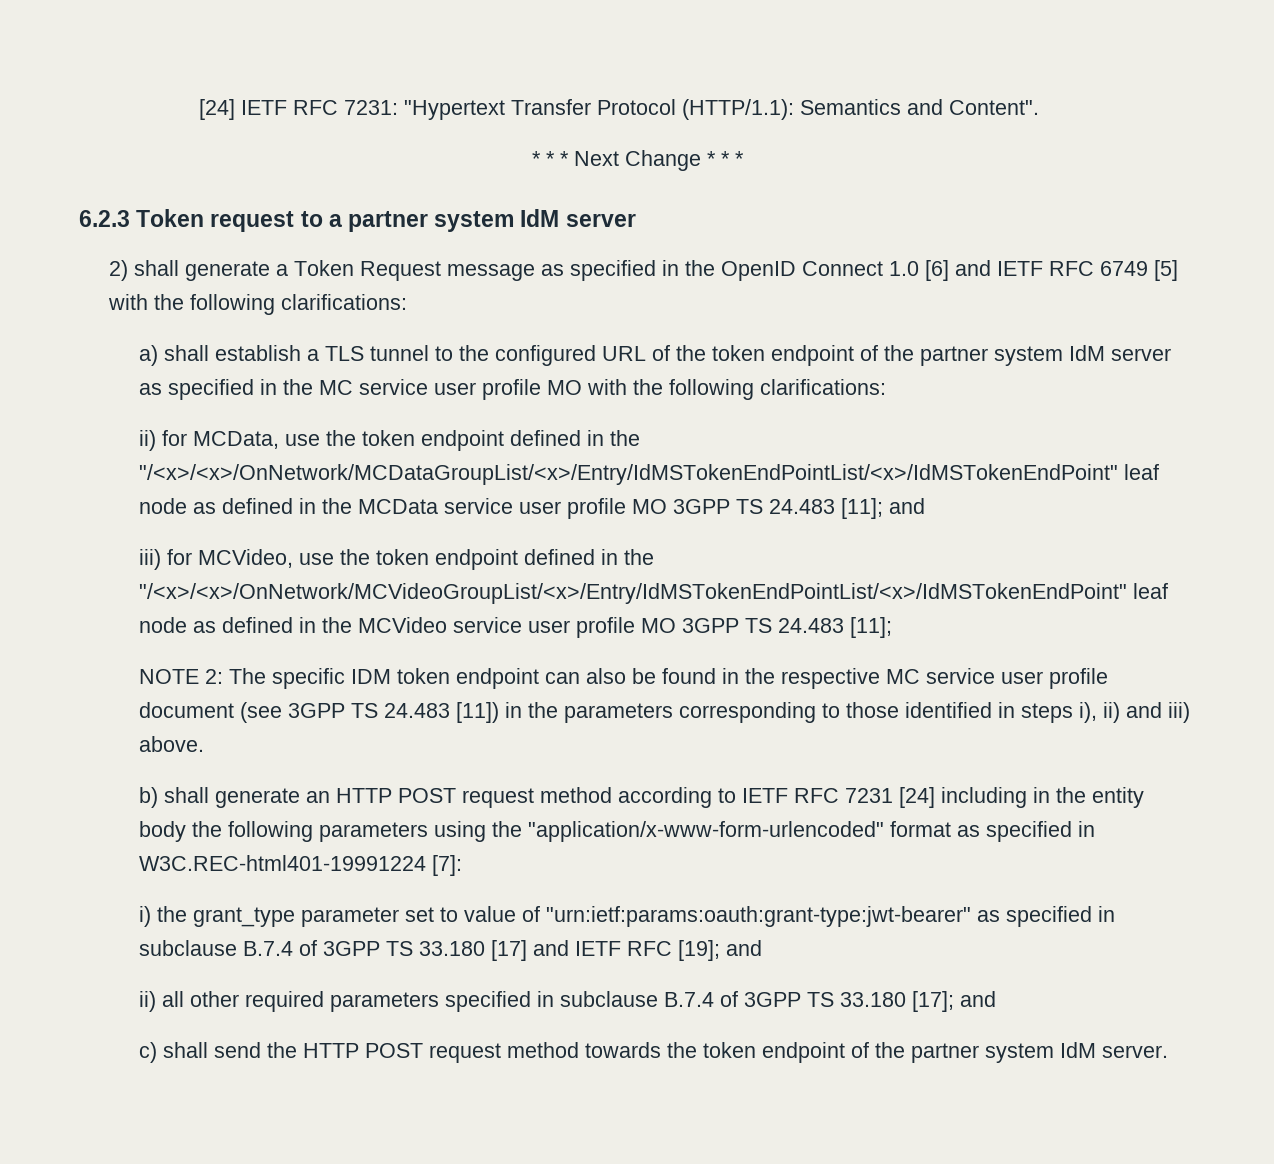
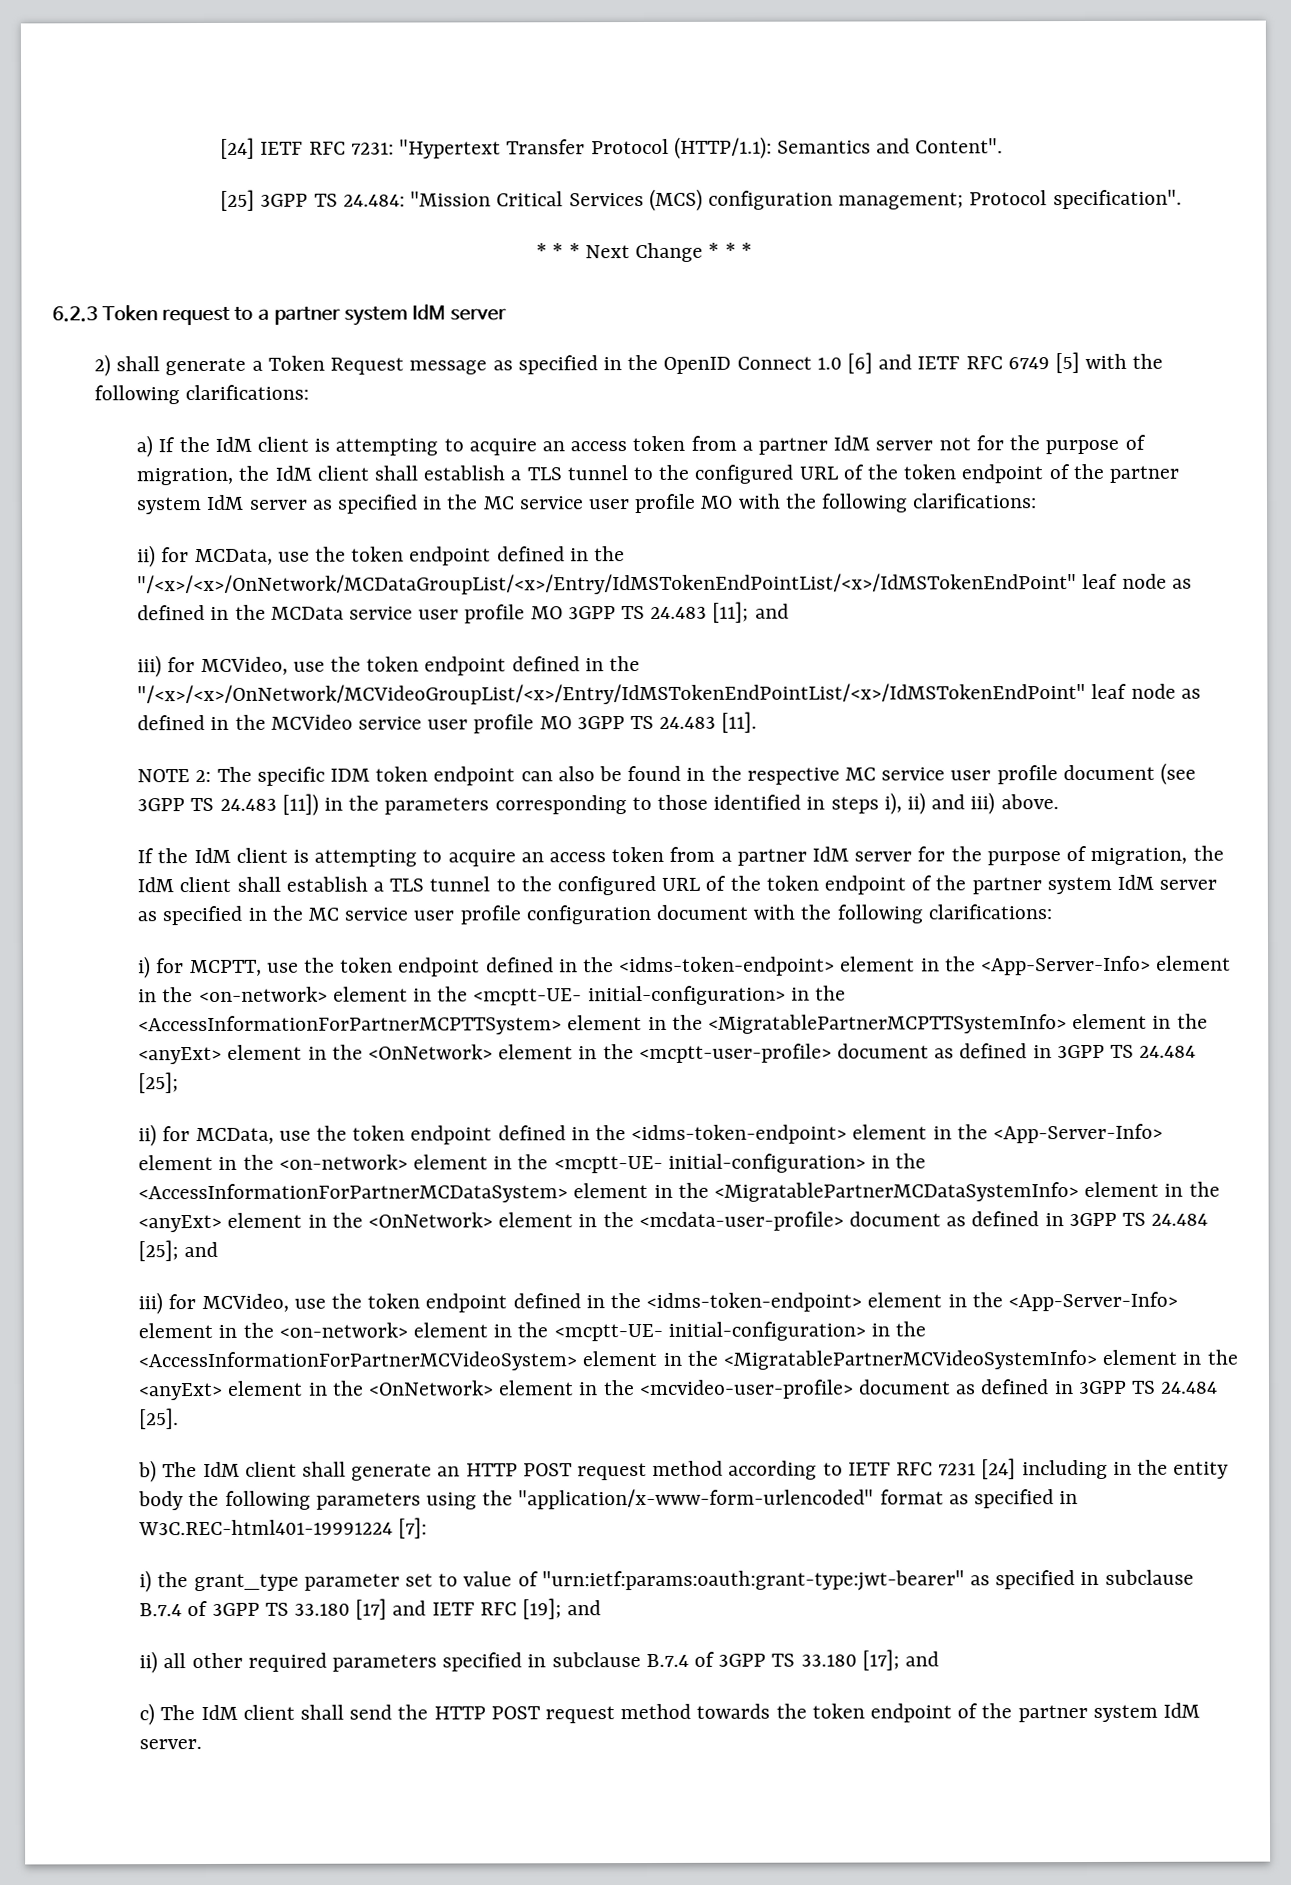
(1039, 107) none -> [220,188,1182,211] // [25] 3GPP TS 24.484: "Mission Critical Services (MCS) configuration management; Protocol specification".
(158, 355) none -> [158,434,1146,456] [136,465,369,486] If the IdM client is attempting to acquire an access token from a partner IdM server not for the purpose of migration, the IdM client
[849,617,892,638] [11]; -> [721,711,758,733] [11].
[138,787,158,808] b) -> [137,845,1224,867] [137,874,1218,896] [137,904,1052,926] [138,955,1232,979] [138,985,847,1006] [138,1013,1208,1036] [138,1043,1197,1065] [138,1072,180,1094] [138,1123,1164,1147] [138,1153,927,1174] [138,1181,1220,1204] [138,1211,1209,1233] [138,1240,219,1262] [138,1291,1179,1315] [138,1321,927,1342] [138,1349,1238,1372] [138,1379,1219,1401] [139,1408,180,1430] [138,1460,297,1483] If the IdM client is attempting to acquire an access token from a partner IdM server for the purpose of migration, the IdM client shall establish a TLS tunnel to the configured URL of the token endpoint of the partner system IdM server as specified in the MC service user profile configuration document with the following clarifications: // i) for MCPTT, use the token endpoint defined in the <idms-token-endpoint> element in the <App-Server-Info> element in the <on-network> element in the <mcptt-UE- initial-configuration> in the <AccessInformationForPartnerMCPTTSystem> element in the <MigratablePartnerMCPTTSystemInfo> element in the <anyExt> element in the <OnNetwork> element in the <mcptt-user-profile> document as defined in 3GPP TS 24.484 [25]; // ii) for MCData, use the token endpoint defined in the <idms-token-endpoint> element in the <App-Server-Info> element in the <on-network> element in the <mcptt-UE- initial-configuration> in the <AccessInformationForPartnerMCDataSystem> element in the <MigratablePartnerMCDataSystemInfo> element in the <anyExt> element in the <OnNetwork> element in the <mcdata-user-profile> document as defined in 3GPP TS 24.484 [25]; and // iii) for MCVideo, use the token endpoint defined in the <idms-token-endpoint> element in the <App-Server-Info> element in the <on-network> element in the <mcptt-UE- initial-configuration> in the <AccessInformationForPartnerMCVideoSystem> element in the <MigratablePartnerMCVideoSystemInfo> element in the <anyExt> element in the <OnNetwork> element in the <mcvideo-user-profile> document as defined in 3GPP TS 24.484 [25]. // b) The IdM client
(157, 1052) none -> [160,1704,295,1721] The IdM client

